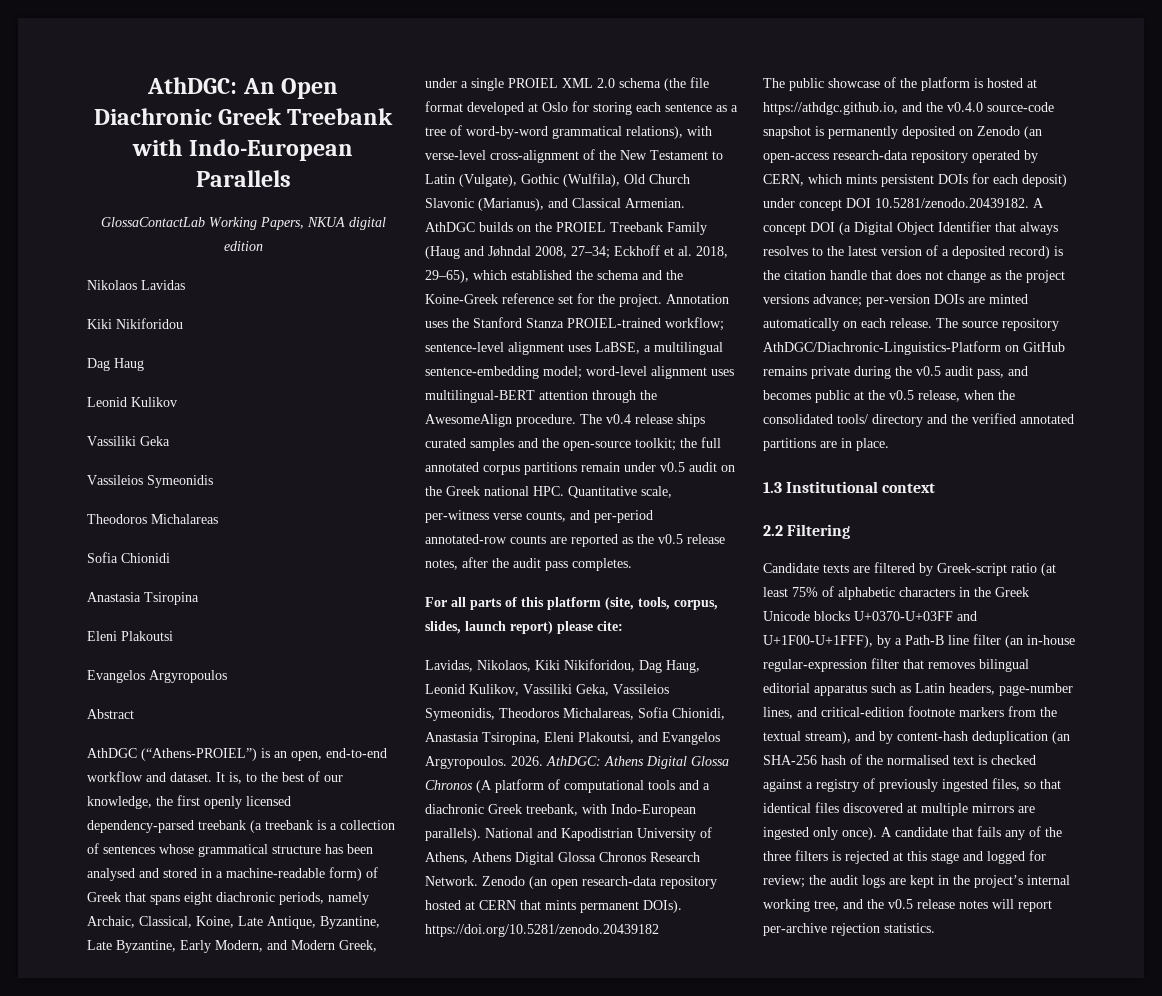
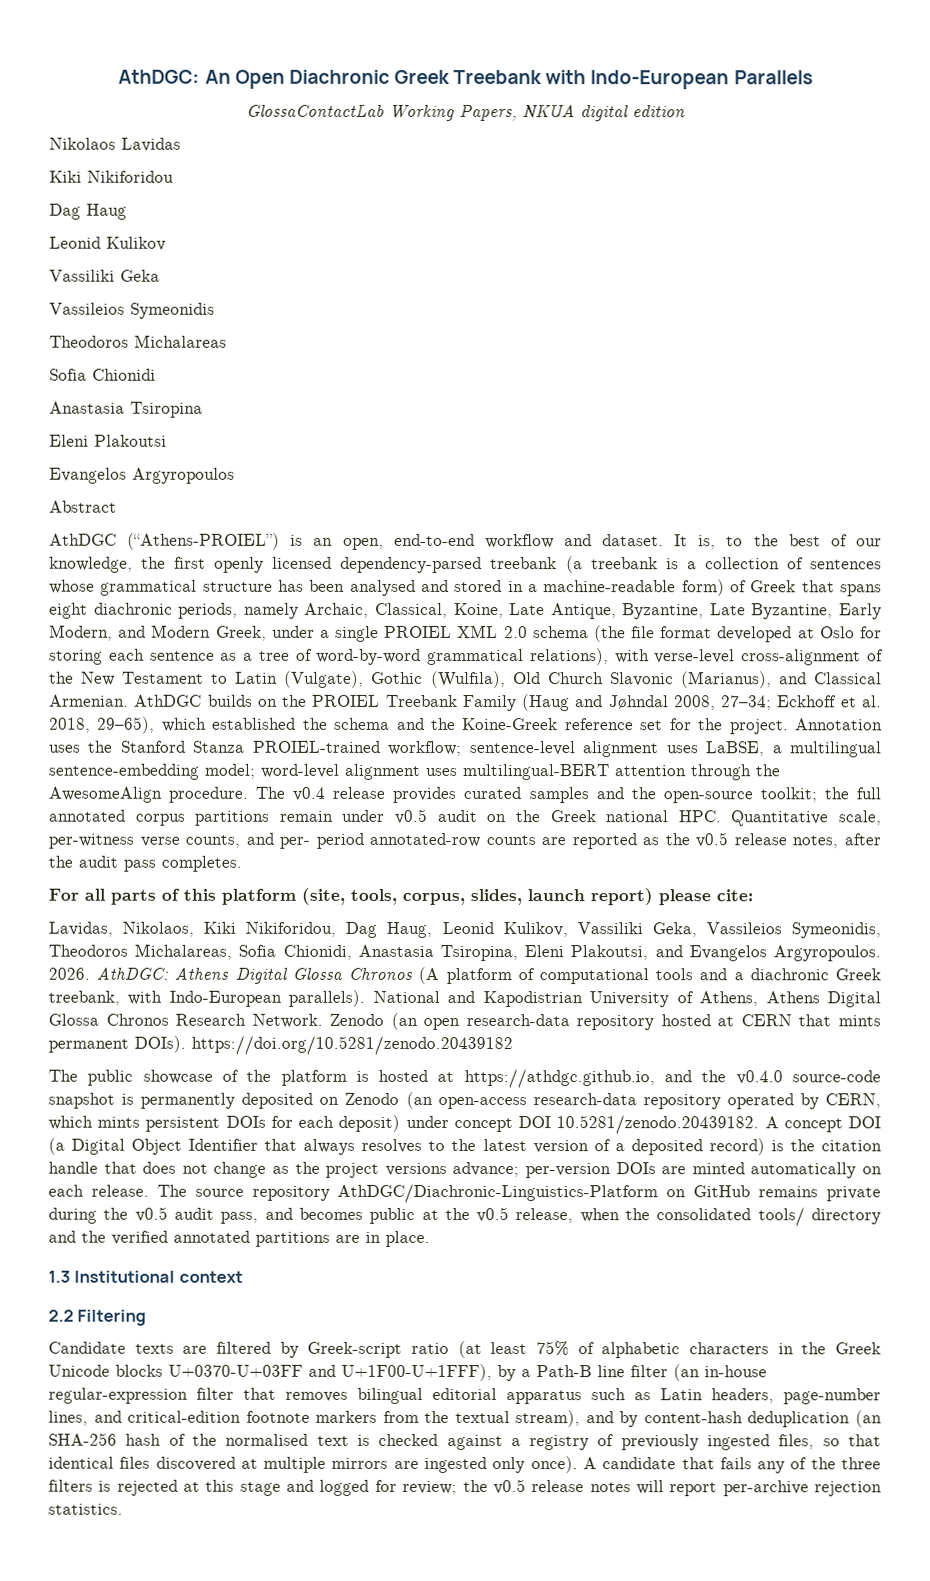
[677,414,705,427] ships -> [392,786,458,803] provides
[594,510,653,523] per-period -> [279,832,364,849] per- period
[830,875,1070,888] [763,899,884,912] audit logs are kept in the project’s internal working tree, and the -> (488, 1486) none

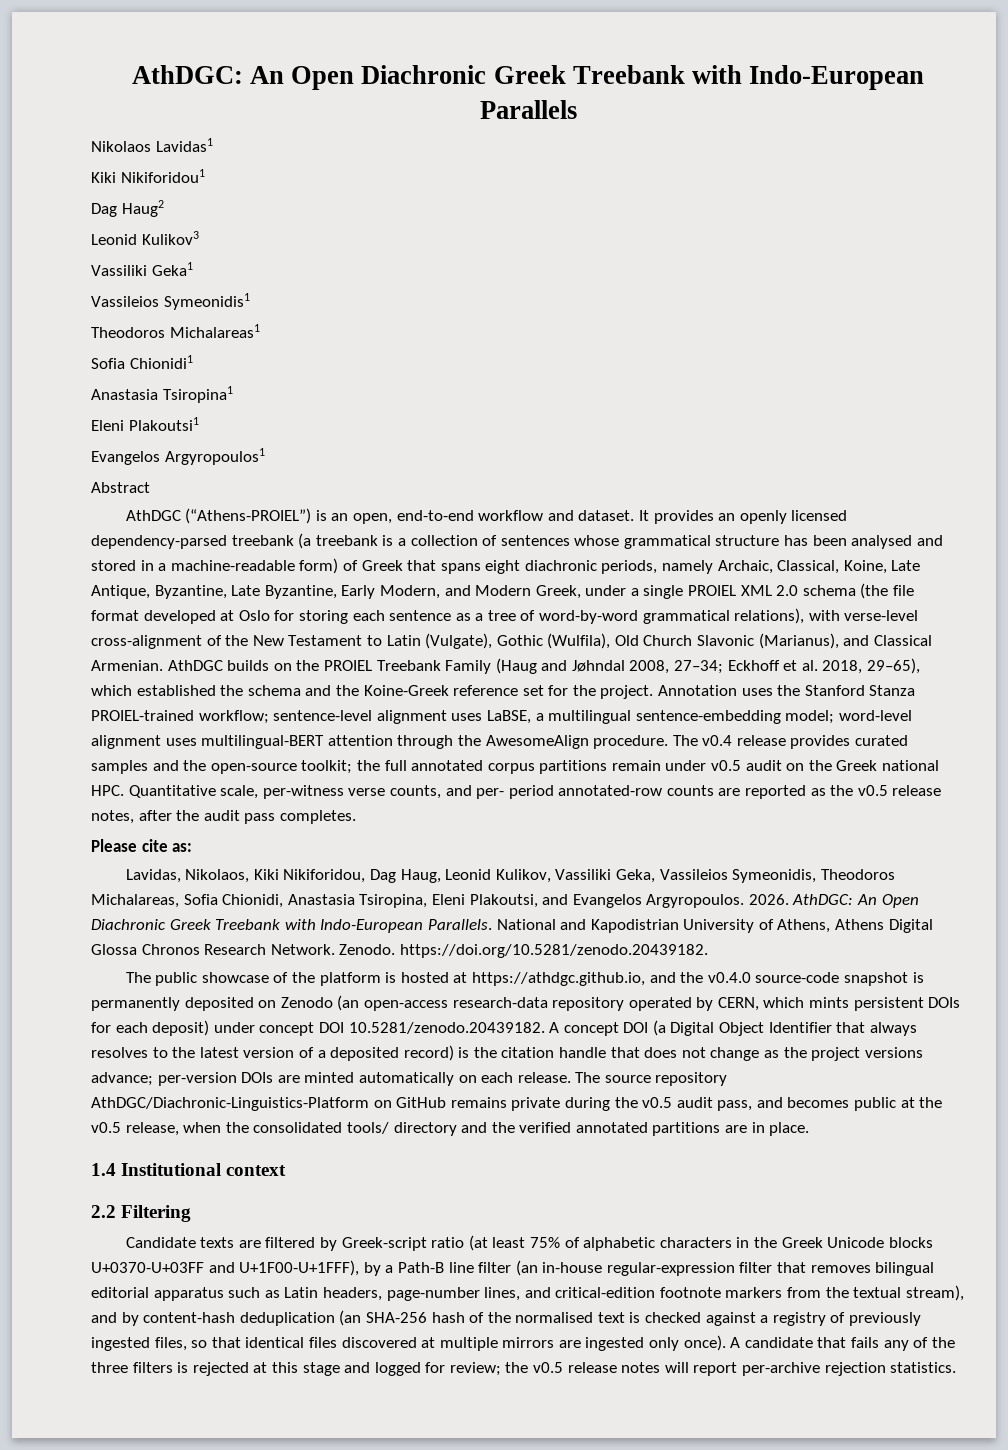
[246,104,685,122] // GlossaContactLab Working Papers, NKUA digital edition -> (577, 109) none
[121,137,181,152] [49,170,174,183] [49,203,127,220] [49,236,166,251] [49,269,160,282] [49,302,215,319] [49,334,227,348] [49,368,156,381] [49,401,203,418] [49,434,167,447] [49,467,235,484] Lavidas // Kiki Nikiforidou // Dag Haug // Leonid Kulikov // Vassiliki Geka // Vassileios Symeonidis // Theodoros Michalareas // Sofia Chionidi // Anastasia Tsiropina // Eleni Plakoutsi // Evangelos Argyropoulos -> [155,138,213,152] [91,169,205,183] [91,200,164,217] [91,231,199,245] [91,262,193,276] [91,293,250,310] [91,324,260,338] [91,355,193,369] [91,386,233,403] [91,417,199,431] [91,448,265,465] Lavidas1 // Kiki Nikiforidou1 // Dag Haug2 // Leonid Kulikov3 // Vassiliki Geka1 // Vassileios Symeonidis1 // Theodoros Michalareas1 // Sofia Chionidi1 // Anastasia Tsiropina1 // Eleni Plakoutsi1 // Evangelos Argyropoulos1
[698,534,882,550] [49,556,207,573] is, to the best of our knowledge, the first -> [653,510,736,524] provides an
[48,887,753,906] For all parts of this platform (site, tools, corpus, slides, launch report) please cite: -> [91,839,193,852] Please cite as:
[174,966,881,985] [48,989,366,1007] Athens Digital Glossa Chronos (A platform of computational tools and a diachronic Greek treebank, with Indo-European parallels). -> [857,894,919,908] [91,919,492,933] An Open Diachronic Greek Treebank with Indo-European Parallels.
[329,1012,882,1031] [48,1035,513,1056] Zenodo (an open research-data repository hosted at CERN that mints permanent DOIs). https://doi.org/10.5281/zenodo.20439182 -> [339,944,708,958] Zenodo. https://doi.org/10.5281/zenodo.20439182.
[48,1270,71,1283] 1.3 -> [91,1163,116,1176] 1.4

